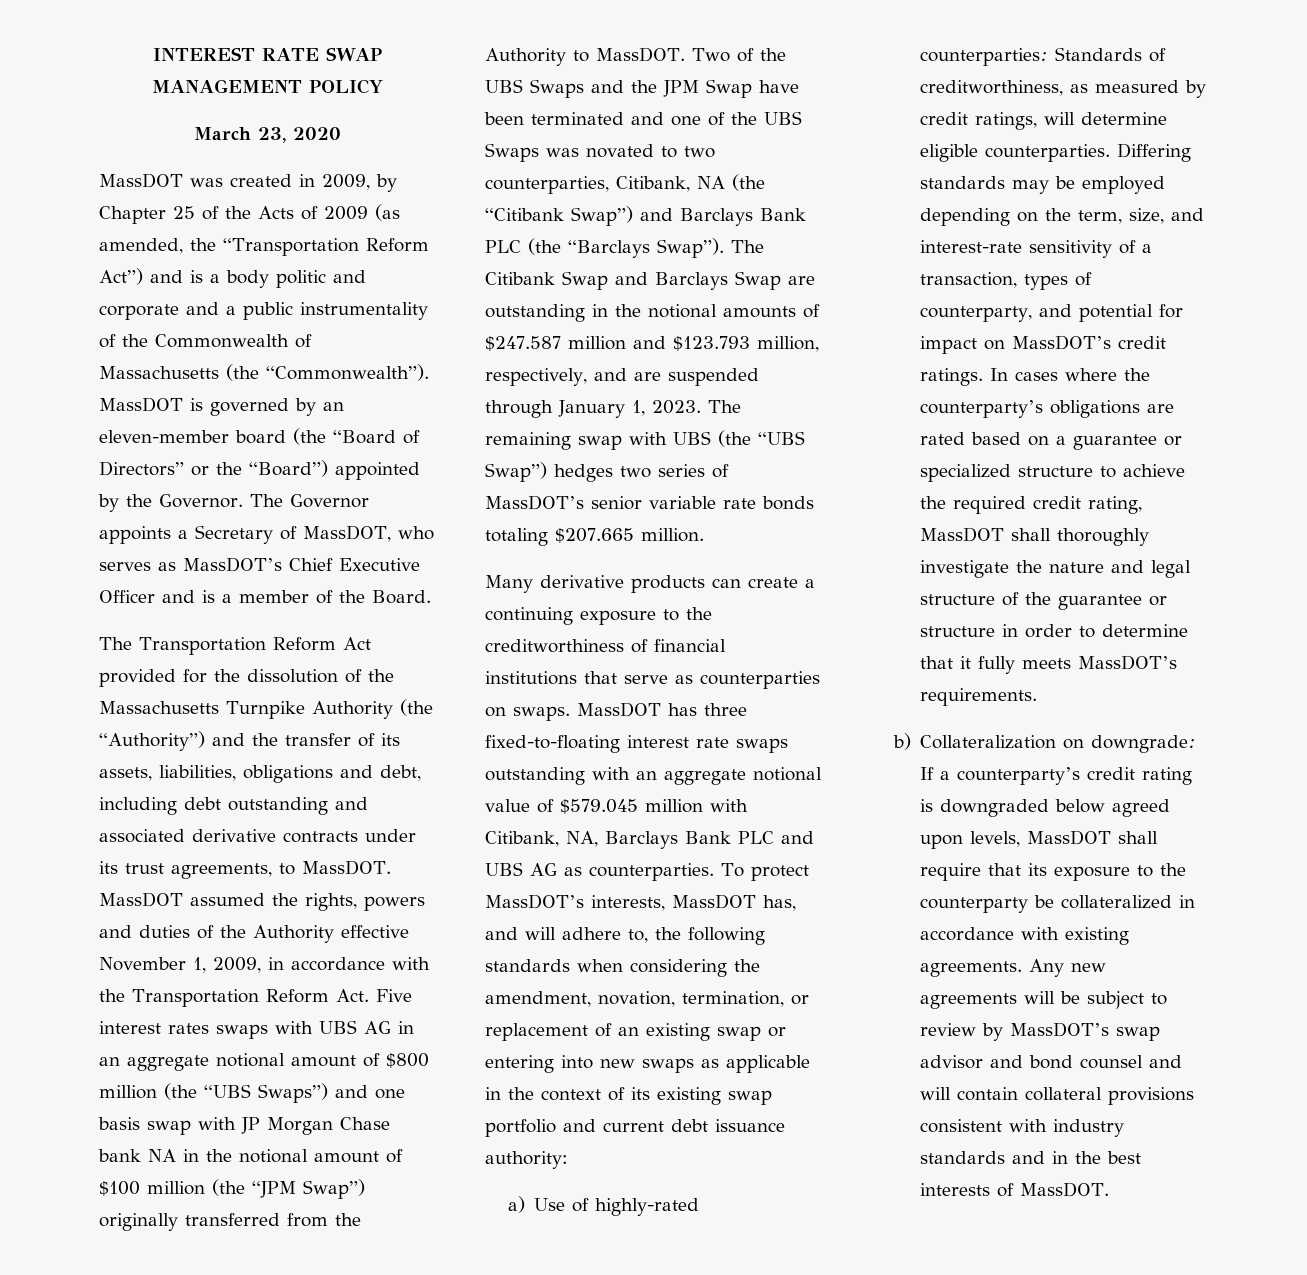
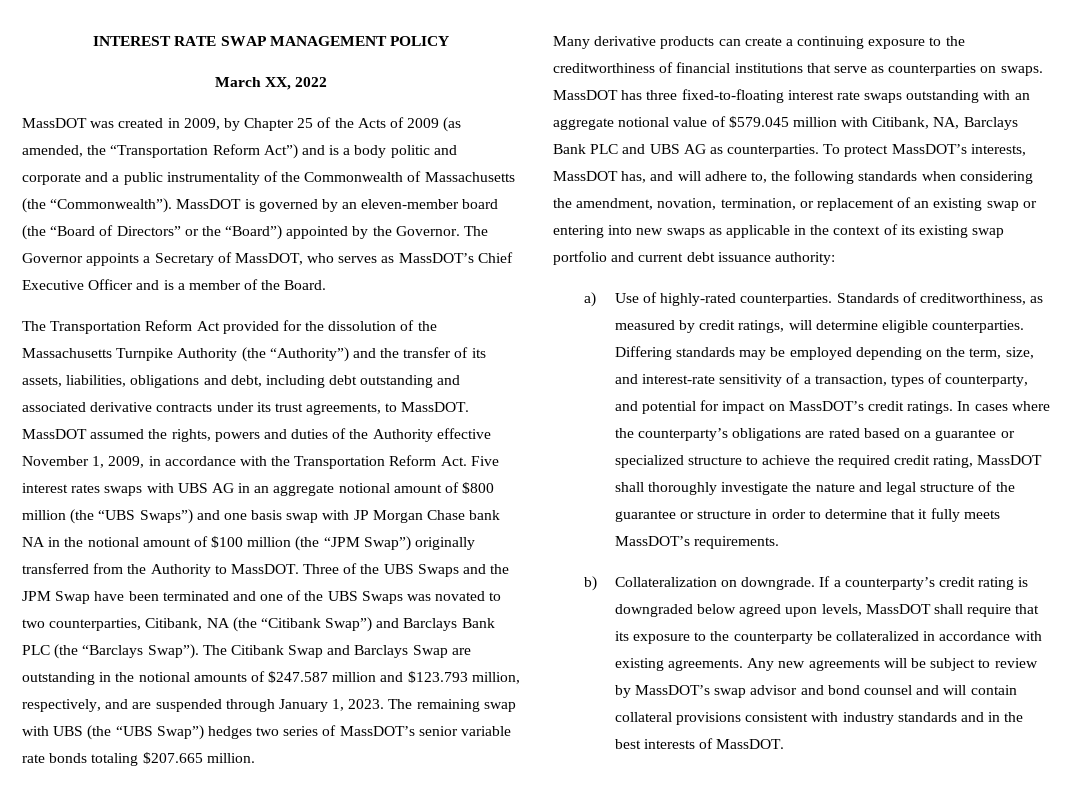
[258,127,341,143] 23, 2020 -> [265,77,328,90] XX, 2022
[691,48,730,62] Two -> [303,564,340,574] Three
[920,48,1049,66] counterparties: -> [740,293,833,306] counterparties.
[1091,735,1197,753] downgrade: -> [741,577,816,590] downgrade.

